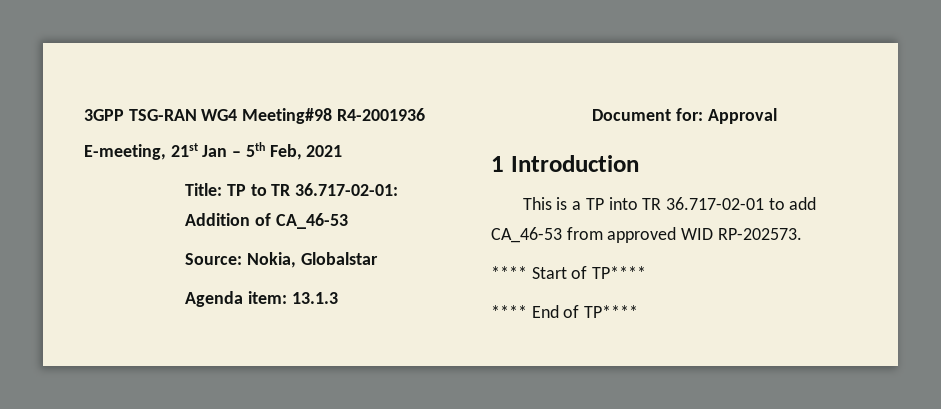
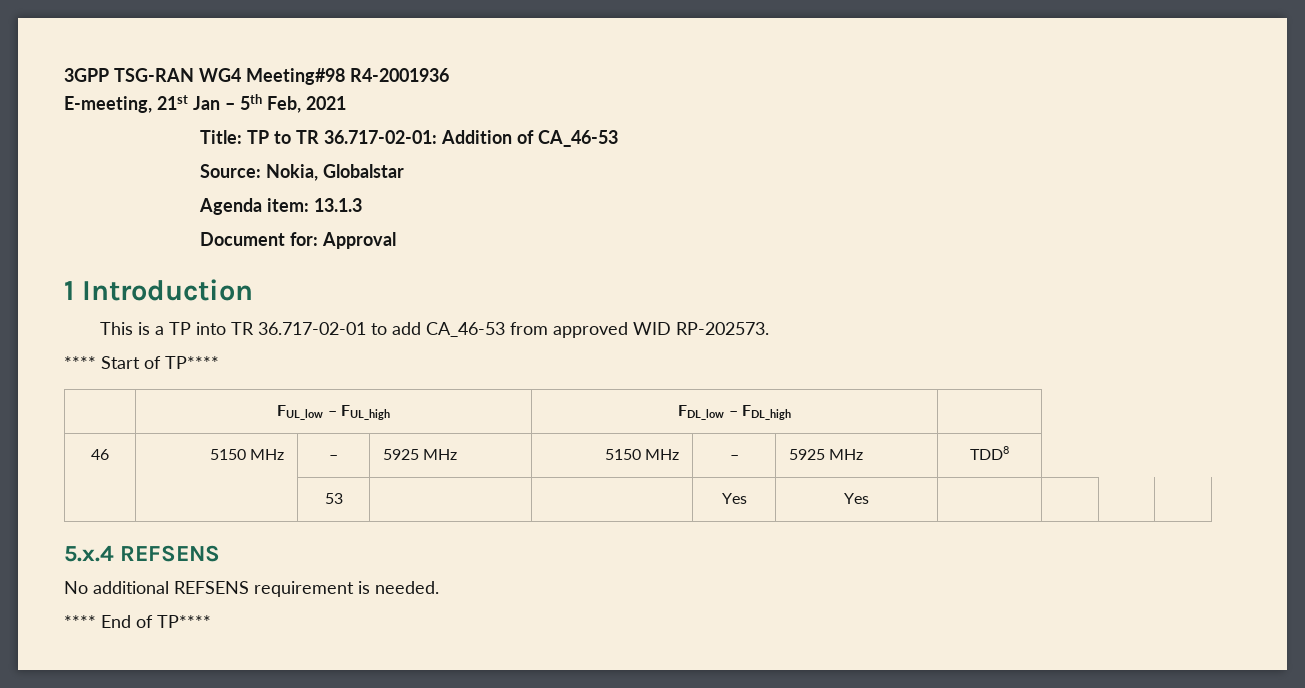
(647, 272) none -> [277,405,390,420] [678,405,791,420] [91,449,109,460] [210,449,285,460] [329,455,338,460] [382,449,457,460] [605,449,680,460] [729,455,739,460] [788,449,863,460] [970,446,1009,460] [324,493,343,504] [721,493,747,504] [844,493,869,504] [64,545,221,562] [64,581,439,597] // | FUL_low – FUL_high | FDL_low – FDL_high | // 46 | 5150 MHz | – | 5925 MHz | 5150 MHz | – | 5925 MHz | TDD8 // | | 53 | | | Yes | Yes | | | | // 5.x.4 REFSENS // No additional REFSENS requirement is needed.

